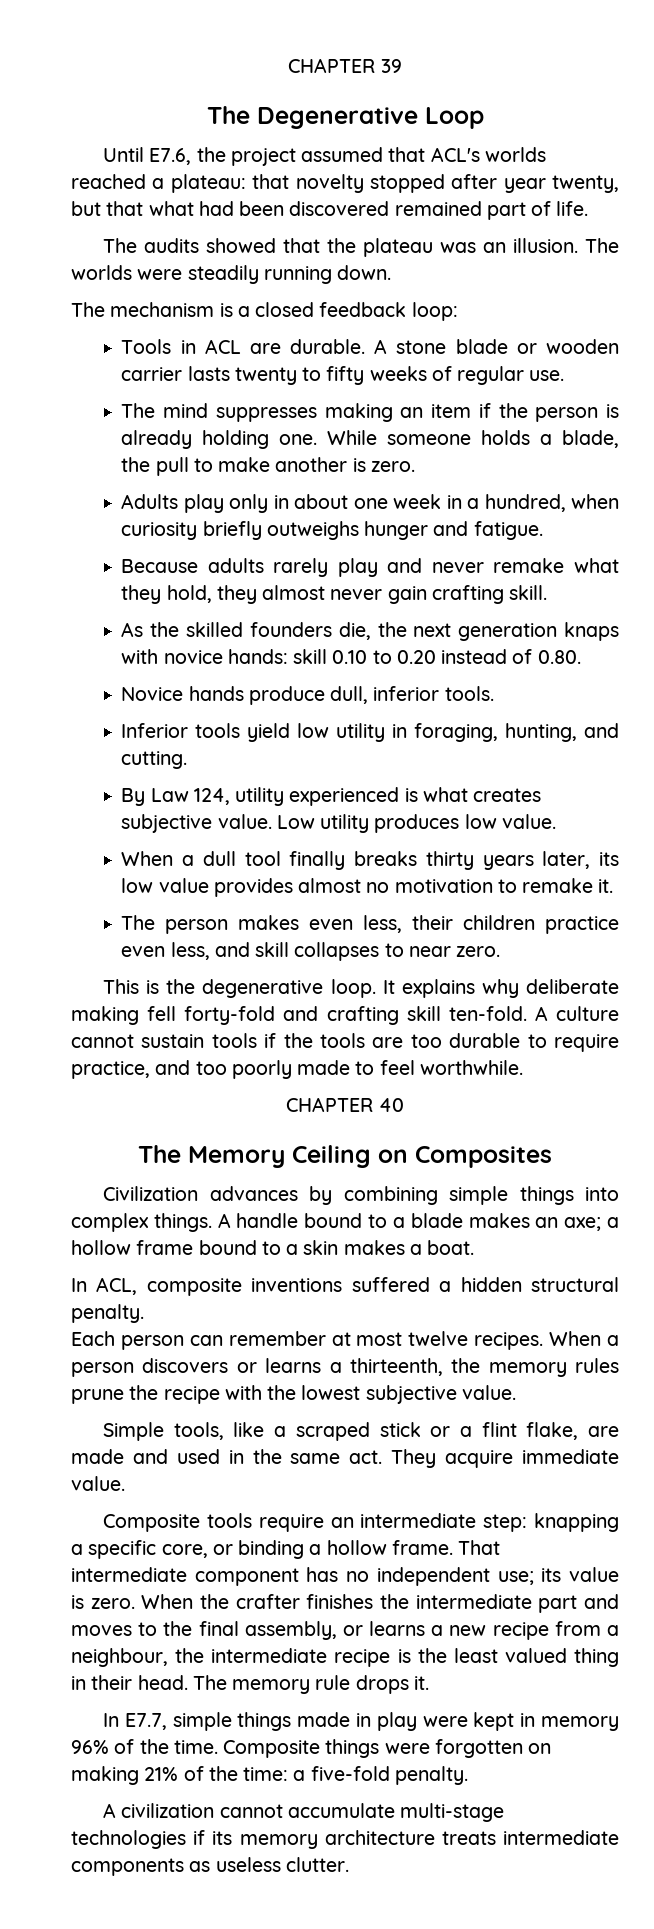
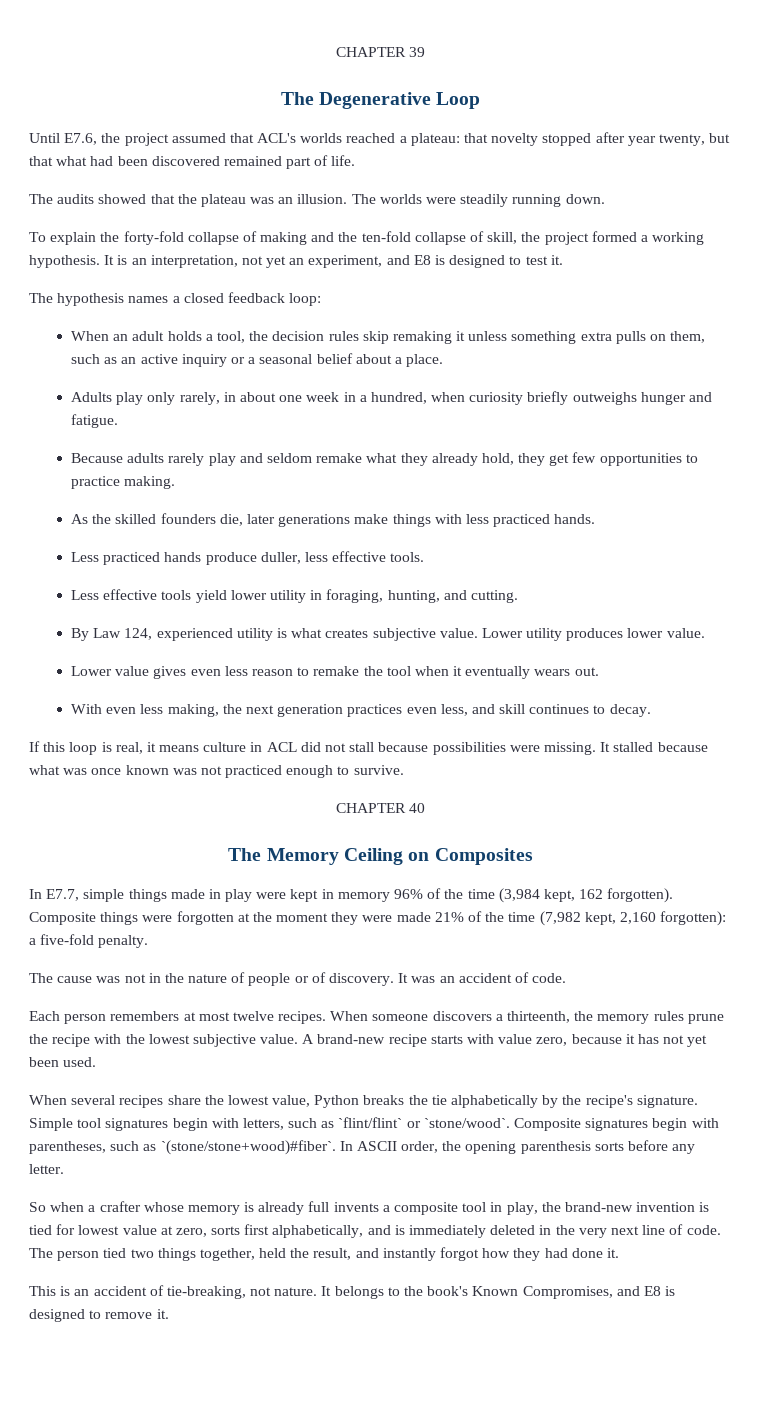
[71,302,233,317] // The mechanism is -> [29,231,705,245] [29,255,563,268] [29,293,169,306] // To explain the forty-fold collapse of making and the ten-fold collapse of skill, the project formed a working hypothesis. It is an interpretation, not yet an experiment, and E8 is designed to test it. // The hypothesis names
[121,339,619,354] [121,366,565,385] [121,403,620,422] [121,430,619,449] [121,457,415,476] Tools in ACL are durable. A stone blade or wooden carrier lasts twenty to fifty weeks of regular use. // The mind suppresses making an item if the person is already holding one. While someone holds a blade, the pull to make another is zero. -> [71,331,706,344] [71,353,444,367] When an adult holds a tool, the decision rules skip remaking it unless something extra pulls on them, such as an active inquiry or a seasonal belief about a place.
(269, 503) none -> [179,392,220,405] rarely,
[431,562,484,573] never -> [266,453,312,463] seldom
(162, 594) none -> [431,453,478,466] already
[262,585,548,604] almost never gain crafting skill. -> [549,452,698,466] [71,476,176,489] get few opportunities to practice making.
[377,622,619,641] [121,649,581,664] [121,686,440,705] the next generation knaps with novice hands: skill 0.10 to 0.20 instead of 0.80. // Novice hands produce dull, inferior -> [246,514,596,527] [71,551,387,565] later generations make things with less practiced hands. // Less practiced hands produce duller, less effective
[121,723,189,738] Inferior -> [71,589,158,600] Less effective
[297,723,330,738] low -> [230,590,267,600] lower
[235,787,400,806] utility experienced -> [156,628,273,641] experienced utility
[276,815,315,829] Low -> [481,628,523,638] Lower
[464,814,556,829] [121,851,620,870] [121,878,614,897] [121,915,619,934] [121,942,501,961] [103,979,619,998] [71,1006,619,1025] [71,1033,619,1052] [71,1060,523,1079] low value. // When a dull tool finally breaks thirty years later, its low value provides almost no motivation to remake it. // The person makes even less, their children practice even less, and skill collapses to near zero. // This is the degenerative loop. It explains why deliberate making fell forty-fold and crafting skill ten-fold. A culture cannot sustain tools if the tools are too durable to require practice, and too poorly made to feel worthwhile. -> [627,628,705,638] [71,666,599,679] [71,704,651,717] [29,741,708,755] [29,765,404,778] lower value. // Lower value gives even less reason to remake the tool when it eventually wears out. // With even less making, the next generation practices even less, and skill continues to decay. // If this loop is real, it means culture in ACL did not stall because possibilities were missing. It stalled because what was once known was not practiced enough to survive.
[103,1186,619,1205] [71,1213,619,1232] [71,1240,475,1255] [71,1277,619,1296] [71,1304,144,1323] [71,1331,620,1350] [71,1358,619,1377] [71,1385,516,1404] [103,1422,619,1441] [71,1449,620,1468] [71,1476,125,1491] [103,1513,620,1532] [71,1540,501,1559] [71,1567,619,1586] [71,1594,619,1613] [71,1621,619,1640] [71,1648,619,1667] [71,1675,429,1694] // Civilization advances by combining simple things into complex things. A handle bound to a blade makes an axe; a hollow frame bound to a skin makes a boat. // In ACL, composite inventions suffered a hidden structural penalty. // Each person can remember at most twelve recipes. When a person discovers or learns a thirteenth, the memory rules prune the recipe with the lowest subjective value. // Simple tools, like a scraped stick or a flint flake, are made and used in the same act. They acquire immediate value. // Composite tools require an intermediate step: knapping a specific core, or binding a hollow frame. That intermediate component has no independent use; its value is zero. When the crafter finishes the intermediate part and moves to the final assembly, or learns a new recipe from a neighbour, the intermediate recipe is the least valued thing in their head. The memory rule drops it. -> (533, 856) none
[173,1739,552,1758] [71,1766,468,1785] [103,1803,505,1822] [71,1830,619,1849] [71,1857,349,1876] time. Composite things were forgotten on making 21% of the time: a five-fold penalty. // A civilization cannot accumulate multi-stage technologies if its memory architecture treats intermediate components as useless clutter. -> [467,888,674,903] [29,911,727,926] [29,934,149,948] [29,972,567,986] [29,1011,724,1024] [29,1034,708,1047] [29,1057,97,1067] [29,1095,698,1108] [29,1117,719,1131] [29,1140,696,1155] [29,1164,64,1174] [29,1201,710,1215] [29,1224,721,1238] [29,1247,619,1261] [29,1285,676,1299] [29,1309,169,1322] time (3,984 kept, 162 forgotten). Composite things were forgotten at the moment they were made 21% of the time (7,982 kept, 2,160 forgotten): a five-fold penalty. // The cause was not in the nature of people or of discovery. It was an accident of code. // Each person remembers at most twelve recipes. When someone discovers a thirteenth, the memory rules prune the recipe with the lowest subjective value. A brand-new recipe starts with value zero, because it has not yet been used. // When several recipes share the lowest value, Python breaks the tie alphabetically by the recipe's signature. Simple tool signatures begin with letters, such as `flint/flint` or `stone/wood`. Composite signatures begin with parentheses, such as `(stone/stone+wood)#fiber`. In ASCII order, the opening parenthesis sorts before any letter. // So when a crafter whose memory is already full invents a composite tool in play, the brand-new invention is tied for lowest value at zero, sorts first alphabetically, and is immediately deleted in the very next line of code. The person tied two things together, held the result, and instantly forgot how they had done it. // This is an accident of tie-breaking, not nature. It belongs to the book's Known Compromises, and E8 is designed to remove it.

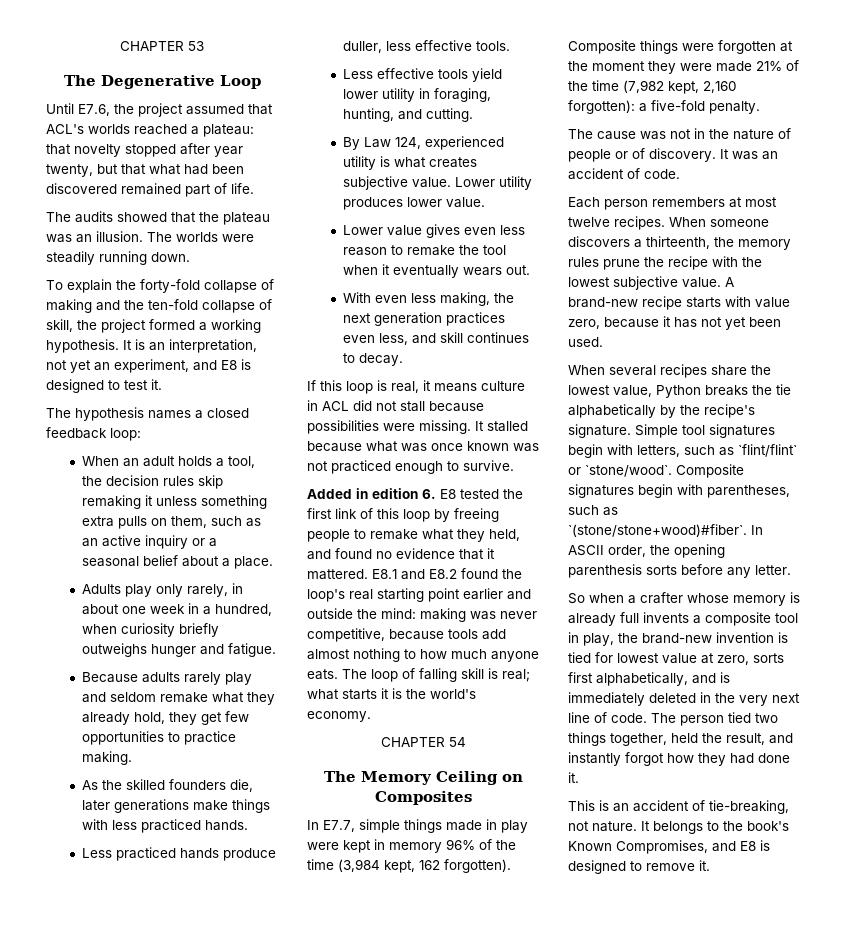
[335,47,426,57] CHAPTER 39 -> [120,41,204,51] CHAPTER 53
[335,803,426,813] // CHAPTER 40 -> [307,488,523,499] [307,508,499,522] [307,529,520,542] [307,548,495,560] [307,568,522,580] [307,588,531,602] [307,608,537,622] [307,628,506,642] [307,648,539,662] [307,668,530,682] [307,688,476,700] [307,711,371,722] [380,737,466,747] // Added in edition 6. E8 tested the first link of this loop by freeing people to remake what they held, and found no evidence that it mattered. E8.1 and E8.2 found the loop's real starting point earlier and outside the mind: making was never competitive, because tools add almost nothing to how much anyone eats. The loop of falling skill is real; what starts it is the world's economy. // CHAPTER 54

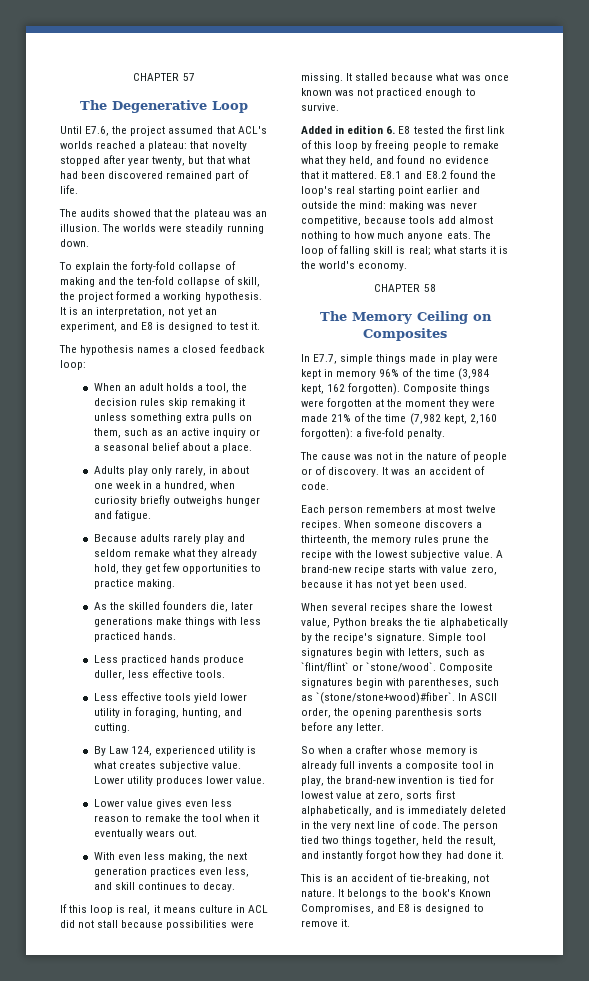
[120,41,204,51] CHAPTER 53 -> [133,73,195,81] CHAPTER 57
[448,737,466,747] 54 -> [423,284,436,292] 58

